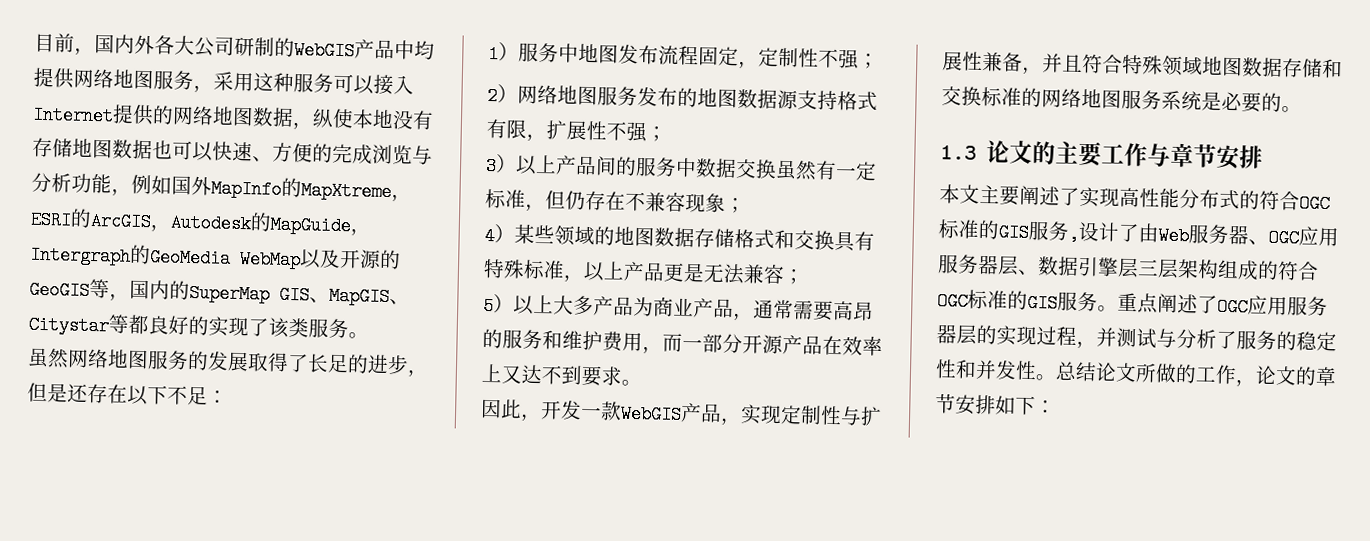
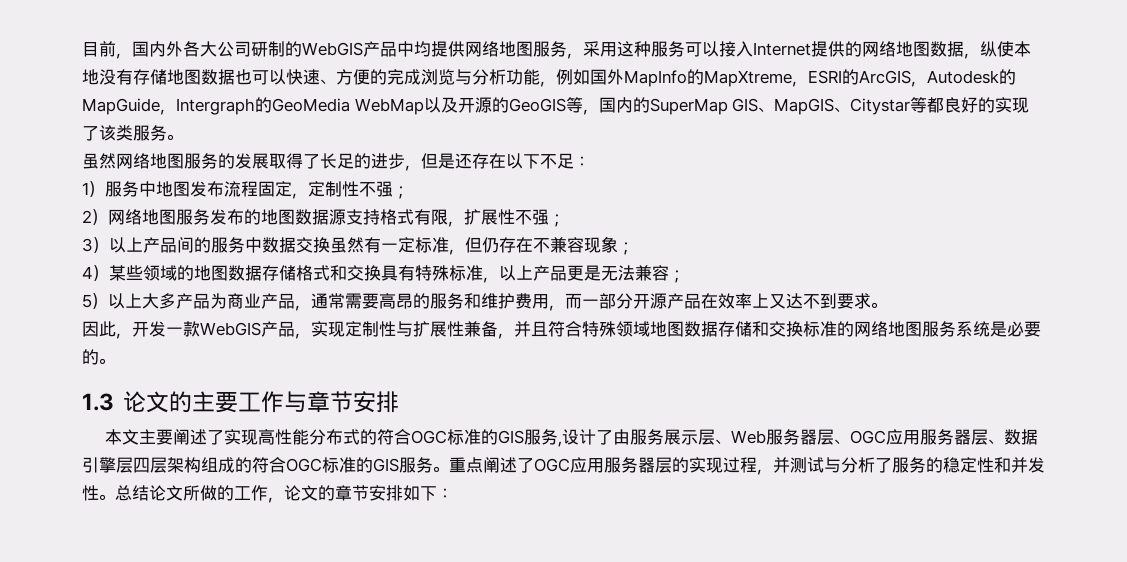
(1160, 233) none -> [629,429,731,445] 服务展示层、
(1250, 235) none -> [816,429,834,445] 层
[1137,259,1159,276] 三 -> [133,457,150,473] 四

